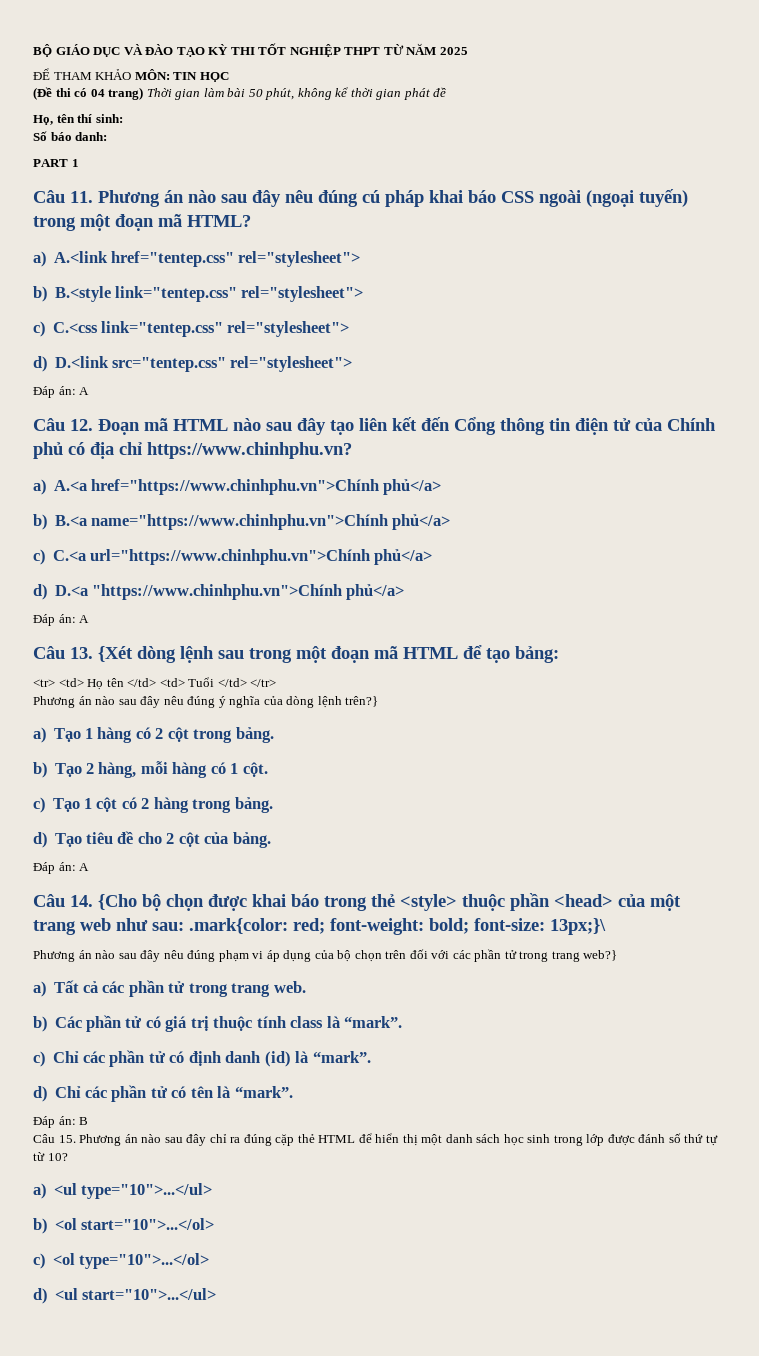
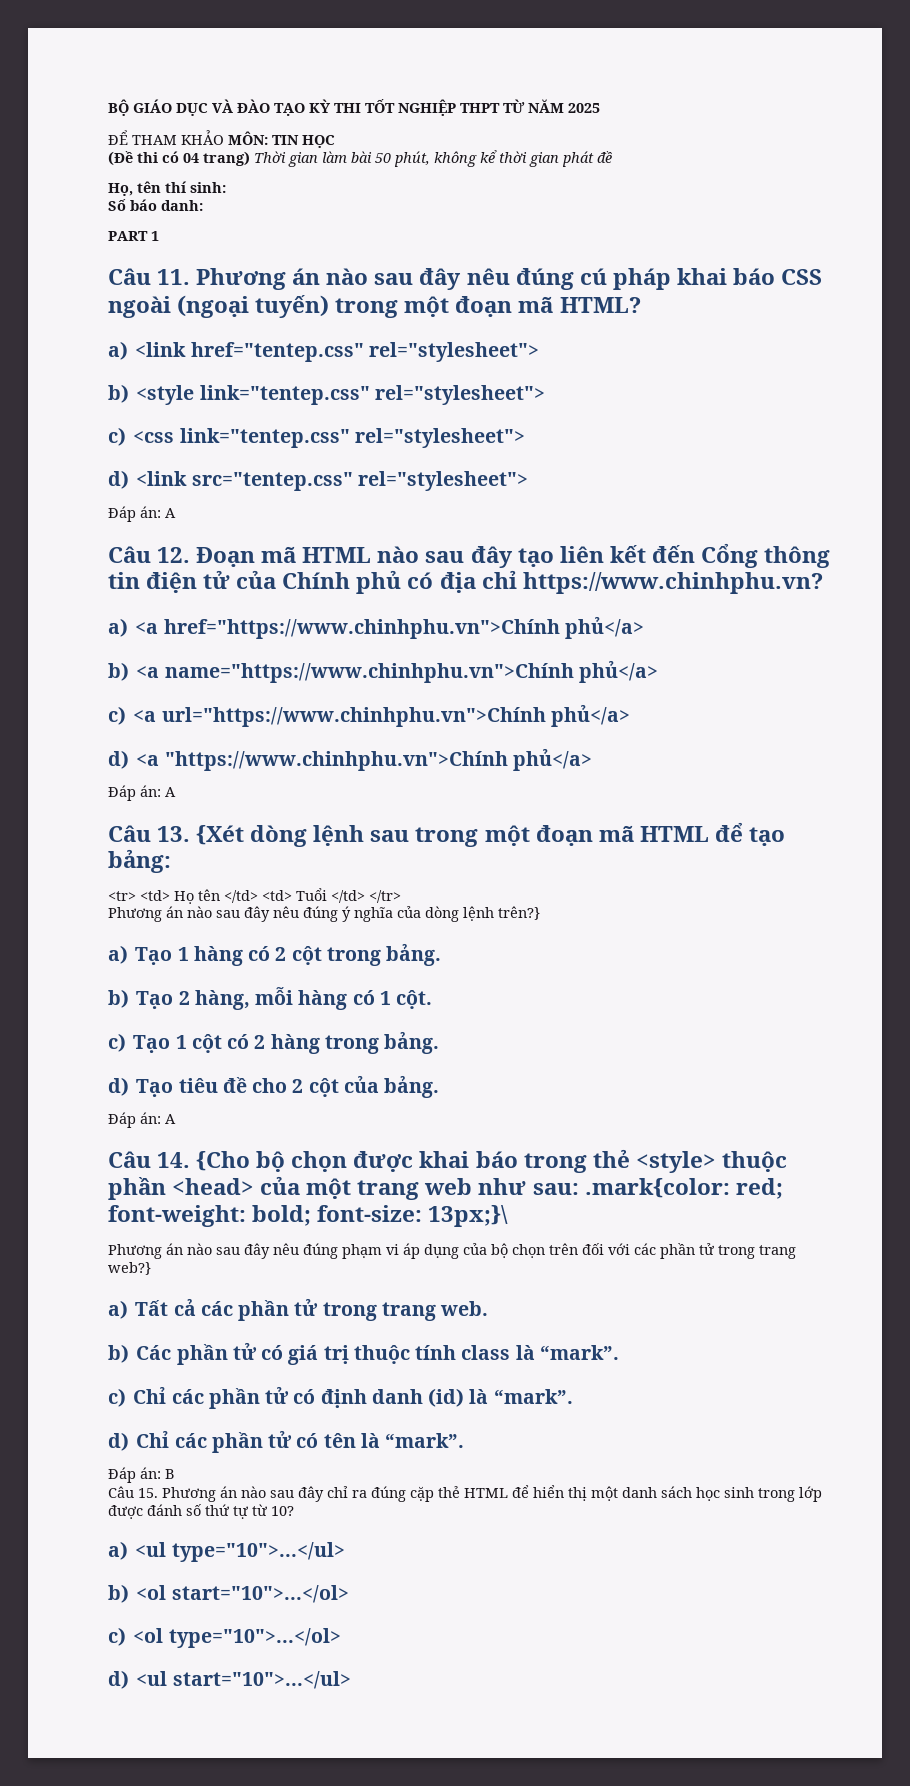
[53,251,108,263] A.<link -> [135,342,187,357] <link
[54,286,111,302] B.<style -> [136,385,195,405] <style
[52,322,98,333] C.<css -> [133,431,175,443] <css
[54,356,109,368] D.<link -> [136,471,188,486] <link
[53,480,87,491] A.<a -> [135,622,159,634] <a
[54,515,87,526] B.<a -> [136,666,160,678] <a
[52,550,86,561] C.<a -> [133,710,157,722] <a
[54,585,88,596] D.<a -> [136,754,160,766] <a

